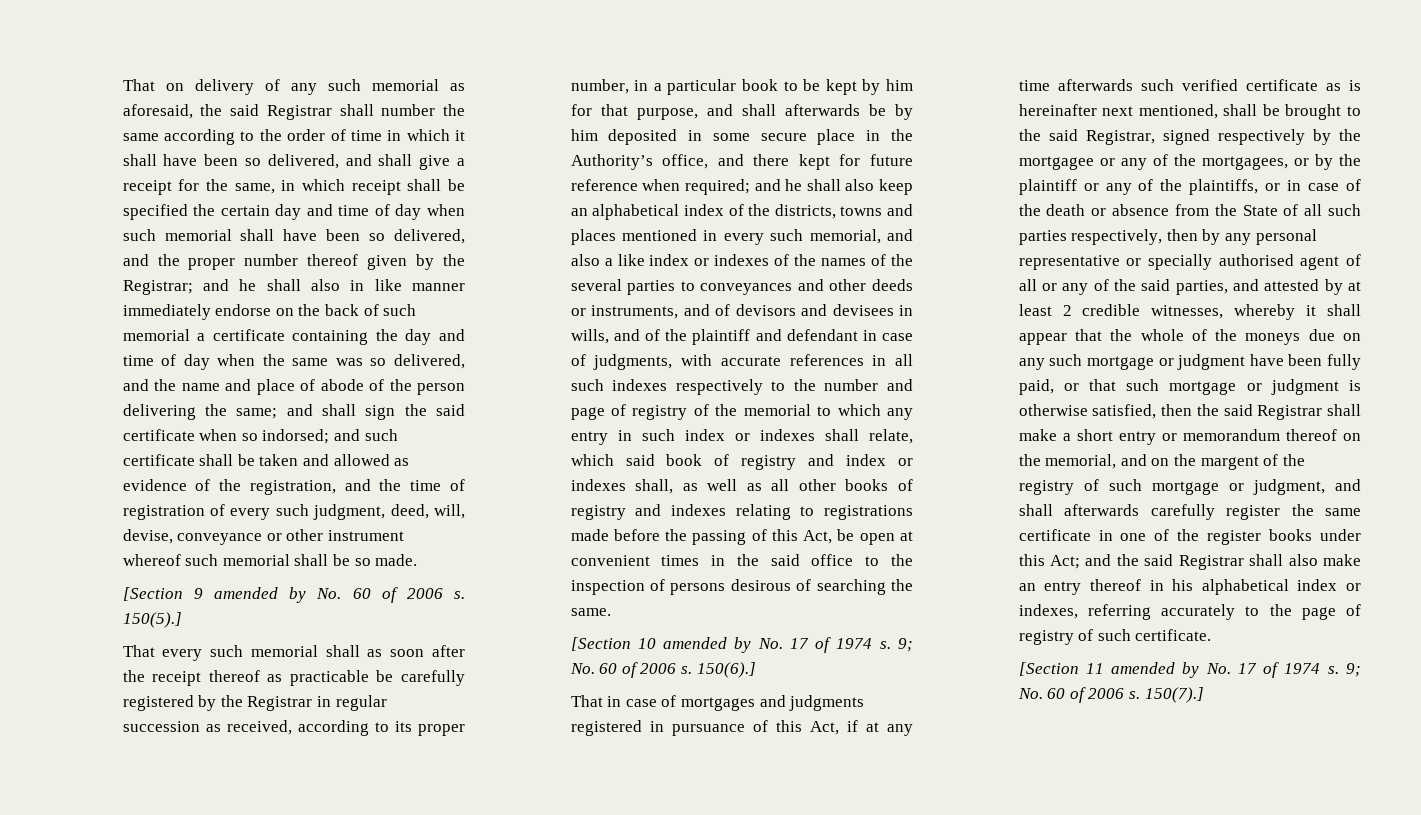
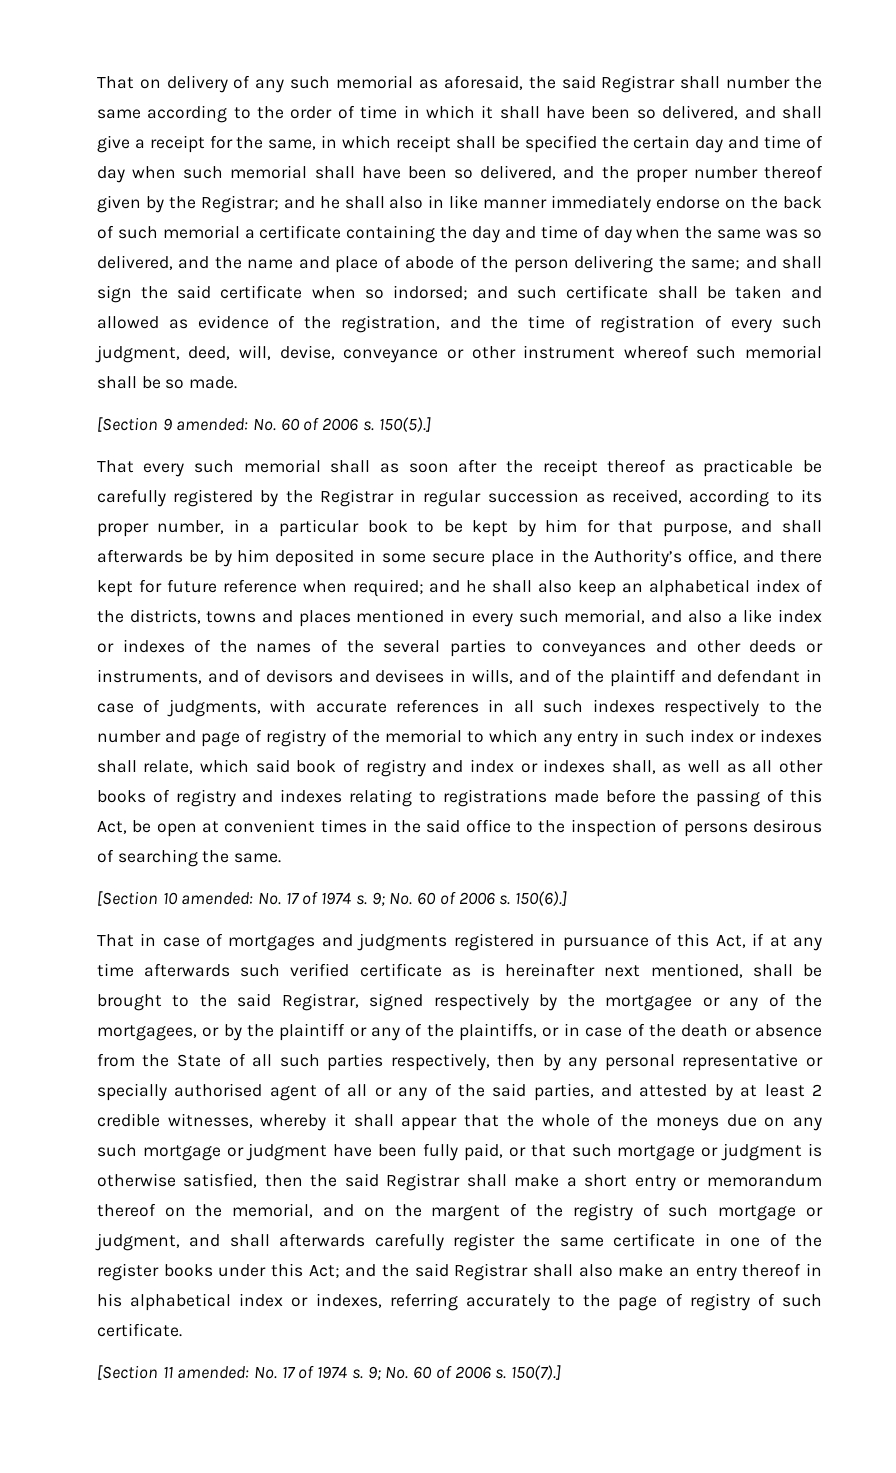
[213,587,307,603] amended by -> [176,418,249,431] amended:
[663,637,752,653] amended by -> [181,892,254,905] amended:
[1111,662,1200,678] amended by -> [177,1366,250,1379] amended:

